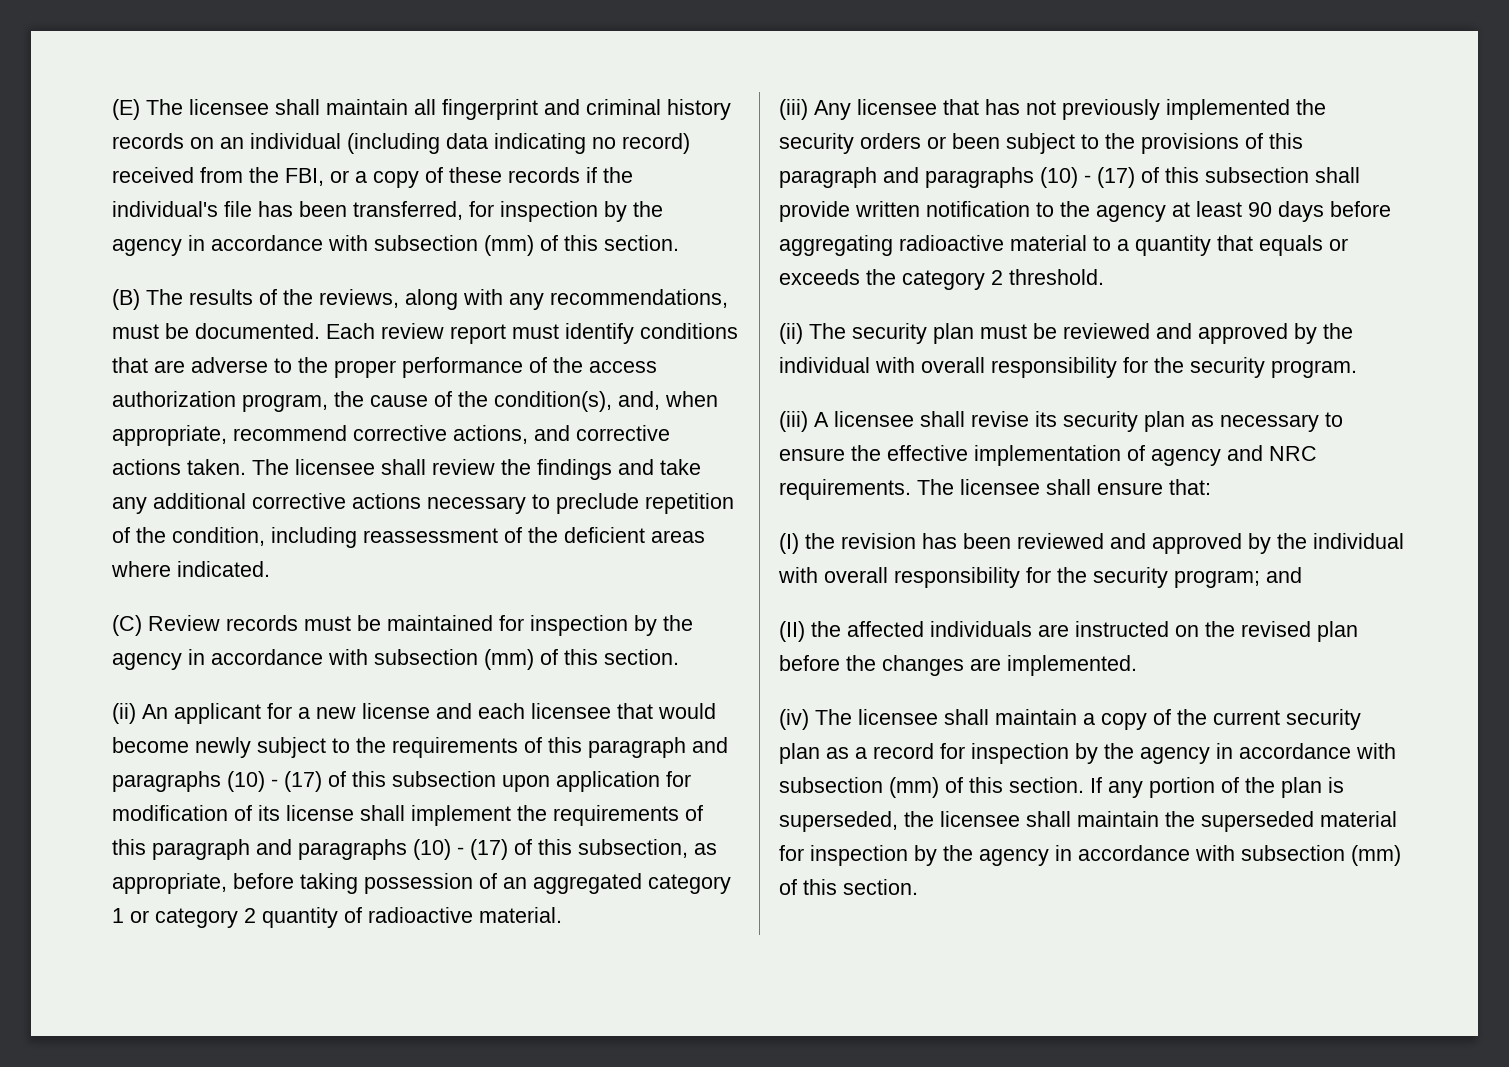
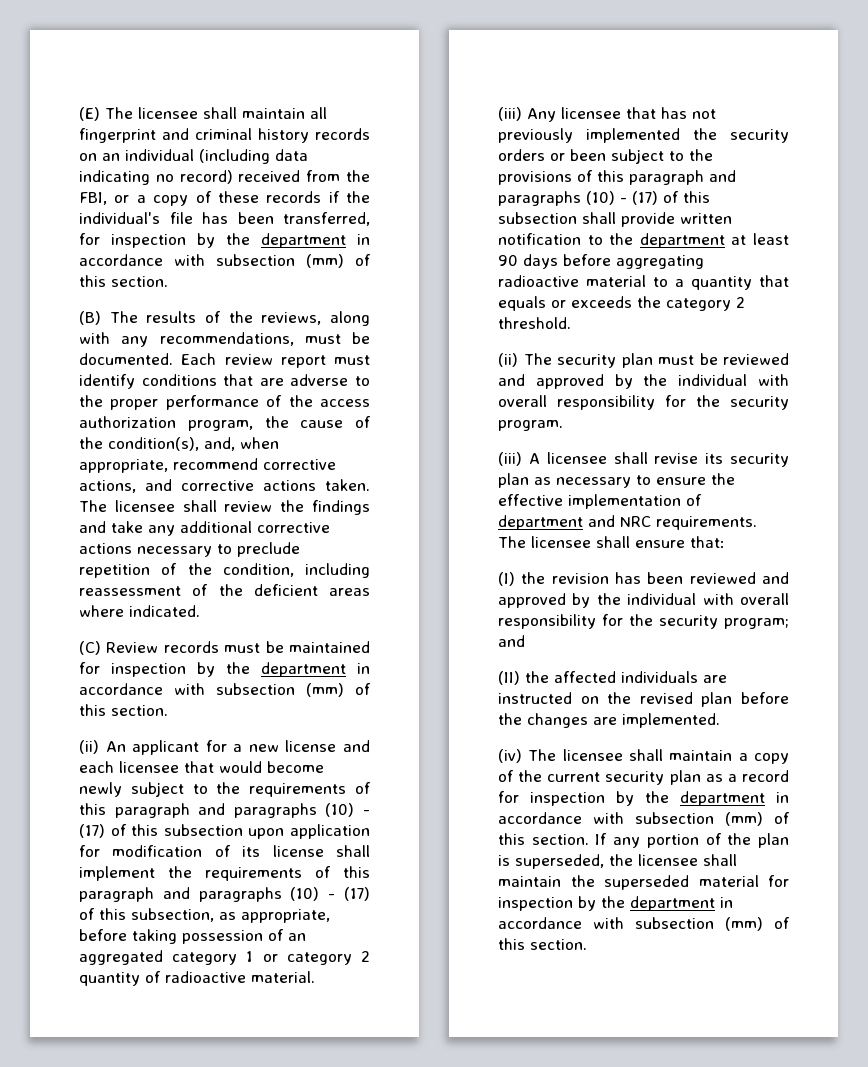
[112,239,182,256] agency -> [261,233,346,248] department
[112,653,182,670] agency -> [261,662,346,677] department
[1096,205,1166,222] agency -> [639,233,725,248] department
[1151,449,1221,466] agency -> [498,515,583,530] department
[1140,747,1210,764] agency -> [680,791,765,806] department
[979,849,1049,866] agency -> [630,896,715,911] department

